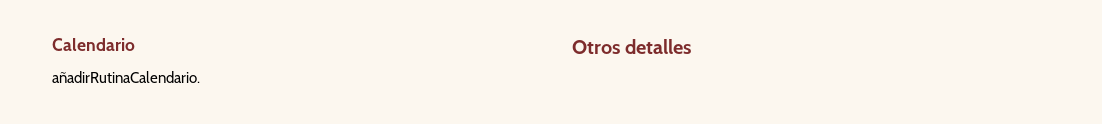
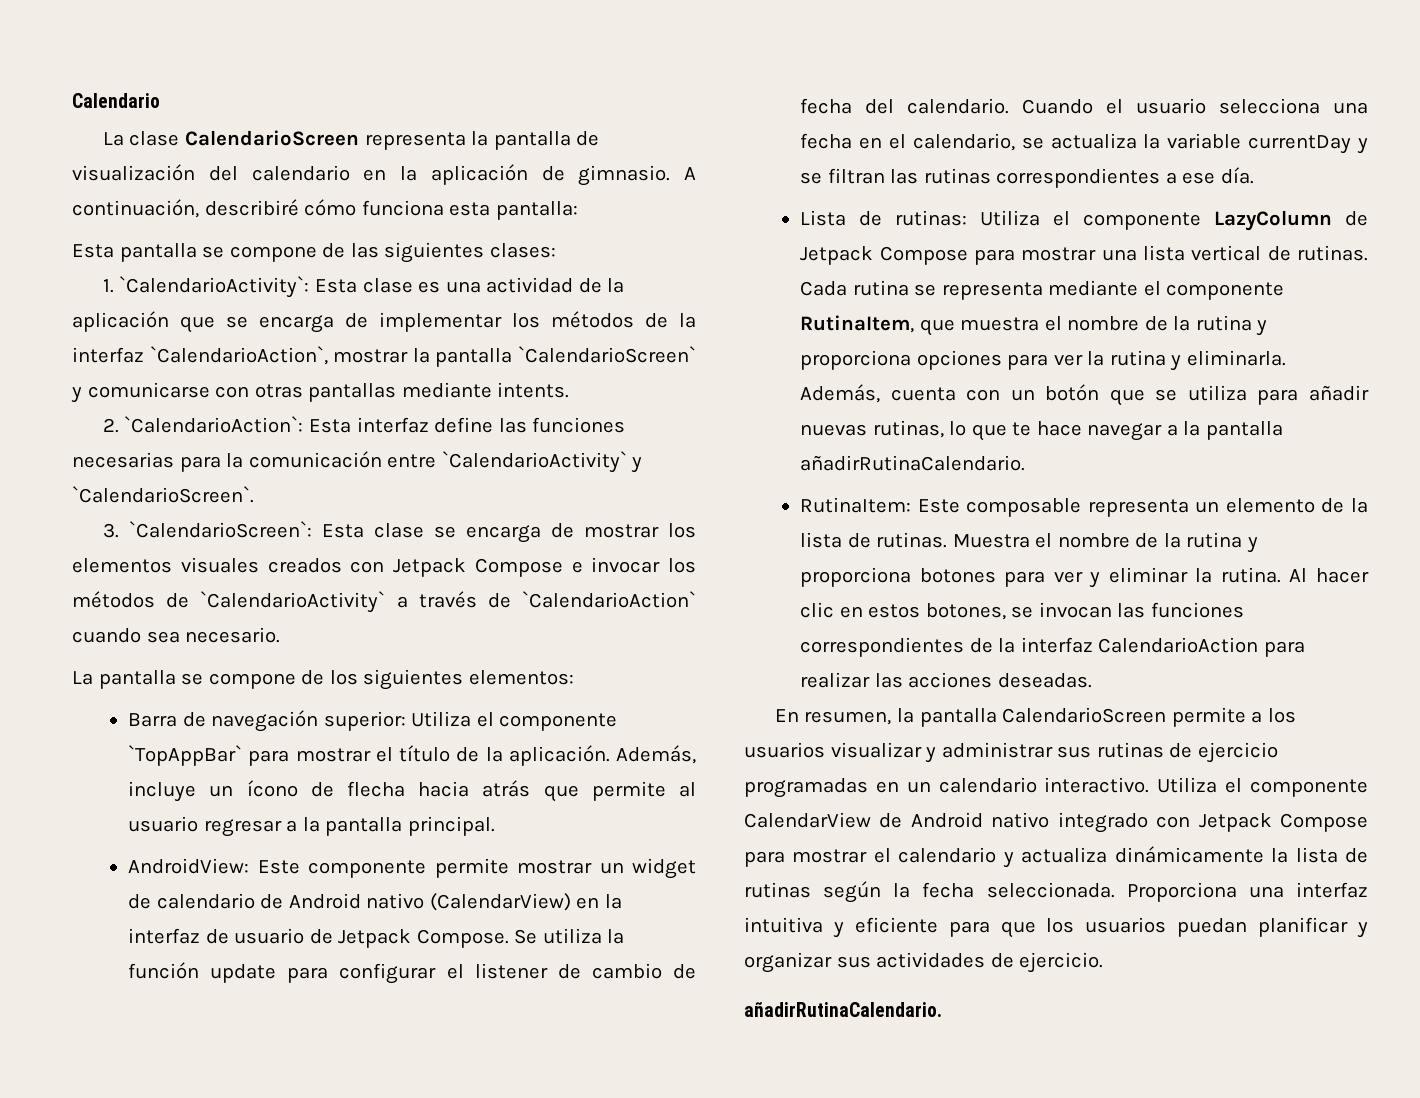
[52,71,200,83] [572,39,692,54] añadirRutinaCalendario. // Otros detalles -> [102,130,600,150] [72,164,696,186] [72,199,578,220] [72,242,556,263] [102,276,625,298] [72,311,696,333] [72,346,697,367] [71,382,570,403] [102,416,626,433] [72,451,643,473] [72,486,254,503] [102,521,696,543] [72,557,696,577] [72,591,696,613] [72,627,281,643] [72,669,574,690] [128,710,618,732] [128,745,696,766] [128,780,697,802] [128,816,495,837] [128,858,696,879] [128,893,622,911] [128,928,625,948] [128,962,696,984] [800,98,1368,114] [800,133,1368,154] [800,167,1254,188] [800,210,1368,231] [800,245,1368,265] [800,280,1285,300] [800,315,1268,336] [800,350,1286,371] [800,384,1369,406] [800,420,1283,441] [800,455,1026,471] [800,497,1368,517] [800,532,1258,553] [800,567,1370,588] [800,602,1244,620] [800,637,1305,657] [800,672,1092,688] [774,707,1296,727] [744,742,1278,763] [744,777,1368,798] [744,812,1368,833] [744,846,1368,868] [744,881,1368,903] [744,917,1368,938] [744,952,1104,973] [744,1002,942,1017] La clase CalendarioScreen representa la pantalla de visualización del calendario en la aplicación de gimnasio. A continuación, describiré cómo funciona esta pantalla: // Esta pantalla se compone de las siguientes clases: // 1. `CalendarioActivity`: Esta clase es una actividad de la aplicación que se encarga de implementar los métodos de la interfaz `CalendarioAction`, mostrar la pantalla `CalendarioScreen` y comunicarse con otras pantallas mediante intents. // 2. `CalendarioAction`: Esta interfaz define las funciones necesarias para la comunicación entre `CalendarioActivity` y `CalendarioScreen`. // 3. `CalendarioScreen`: Esta clase se encarga de mostrar los elementos visuales creados con Jetpack Compose e invocar los métodos de `CalendarioActivity` a través de `CalendarioAction` cuando sea necesario. // La pantalla se compone de los siguientes elementos: // Barra de navegación superior: Utiliza el componente `TopAppBar` para mostrar el título de la aplicación. Además, incluye un ícono de flecha hacia atrás que permite al usuario regresar a la pantalla principal. // AndroidView: Este componente permite mostrar un widget de calendario de Android nativo (CalendarView) en la interfaz de usuario de Jetpack Compose. Se utiliza la función update para configurar el listener de cambio de fecha del calendario. Cuando el usuario selecciona una fecha en el calendario, se actualiza la variable currentDay y se filtran las rutinas correspondientes a ese día. // Lista de rutinas: Utiliza el componente LazyColumn de Jetpack Compose para mostrar una lista vertical de rutinas. Cada rutina se representa mediante el componente RutinaItem, que muestra el nombre de la rutina y proporciona opciones para ver la rutina y eliminarla. Además, cuenta con un botón que se utiliza para añadir nuevas rutinas, lo que te hace navegar a la pantalla añadirRutinaCalendario. // RutinaItem: Este composable representa un elemento de la lista de rutinas. Muestra el nombre de la rutina y proporciona botones para ver y eliminar la rutina. Al hacer clic en estos botones, se invocan las funciones correspondientes de la interfaz CalendarioAction para realizar las acciones deseadas. // En resumen, la pantalla CalendarioScreen permite a los usuarios visualizar y administrar sus rutinas de ejercicio programadas en un calendario interactivo. Utiliza el componente CalendarView de Android nativo integrado con Jetpack Compose para mostrar el calendario y actualiza dinámicamente la lista de rutinas según la fecha seleccionada. Proporciona una interfaz intuitiva y eficiente para que los usuarios puedan planificar y organizar sus actividades de ejercicio. // añadirRutinaCalendario.

